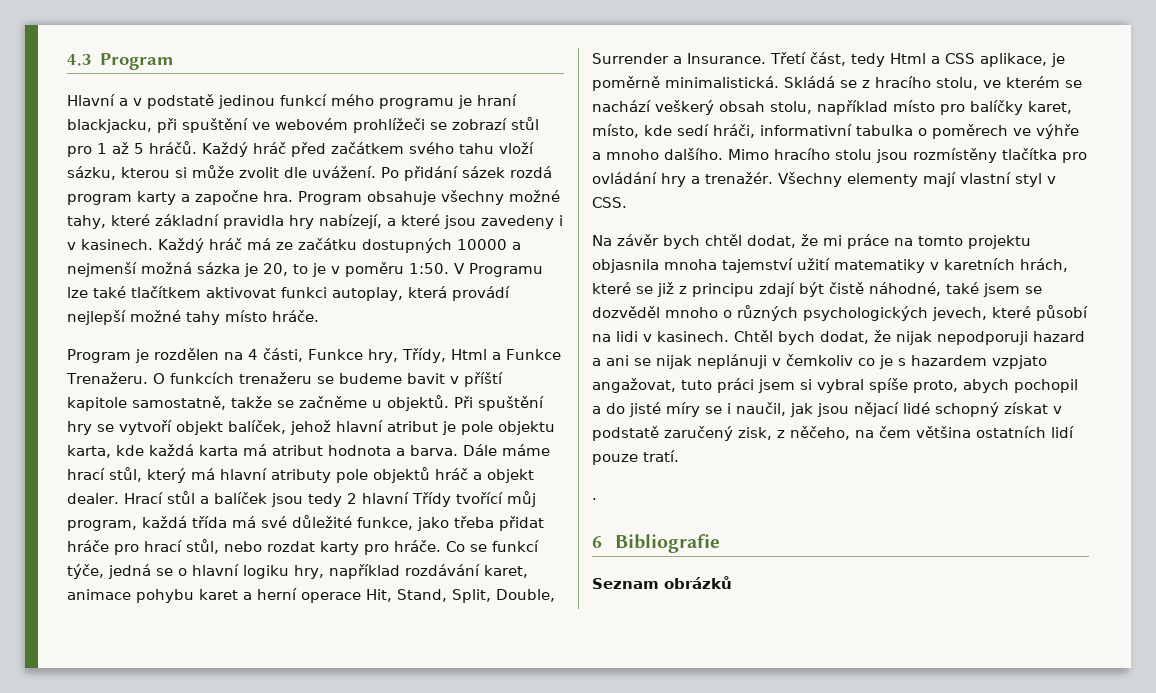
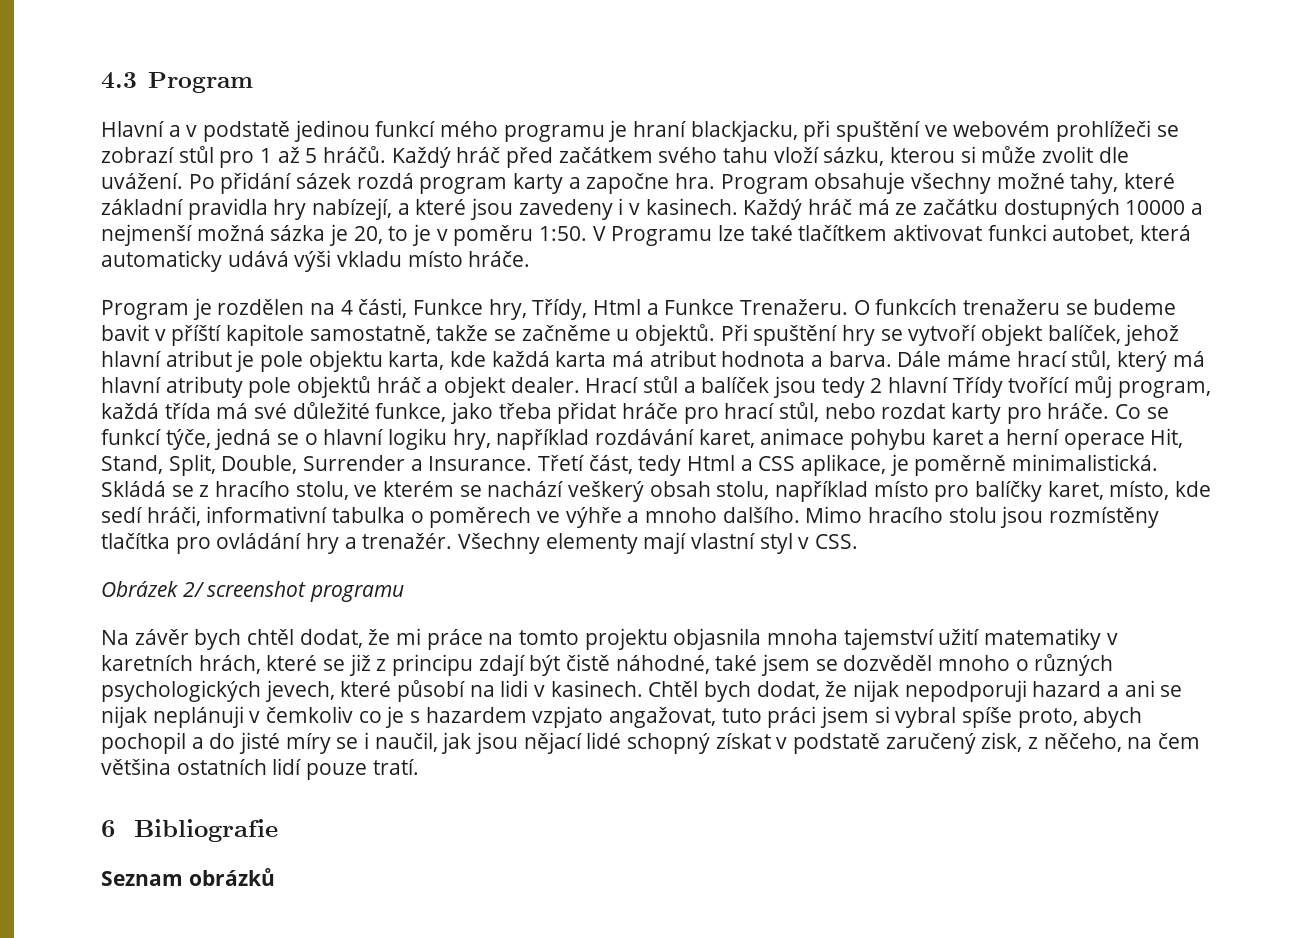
[332,286,510,301] [67,310,220,325] autoplay, která provádí nejlepší možné tahy -> [1052,225,1192,244] [101,250,403,272] autobet, která automaticky udává výši vkladu
(627, 202) none -> [101,581,405,602] // Obrázek 2/ screenshot programu
[592,498,597,500] // . -> (419, 767) none

